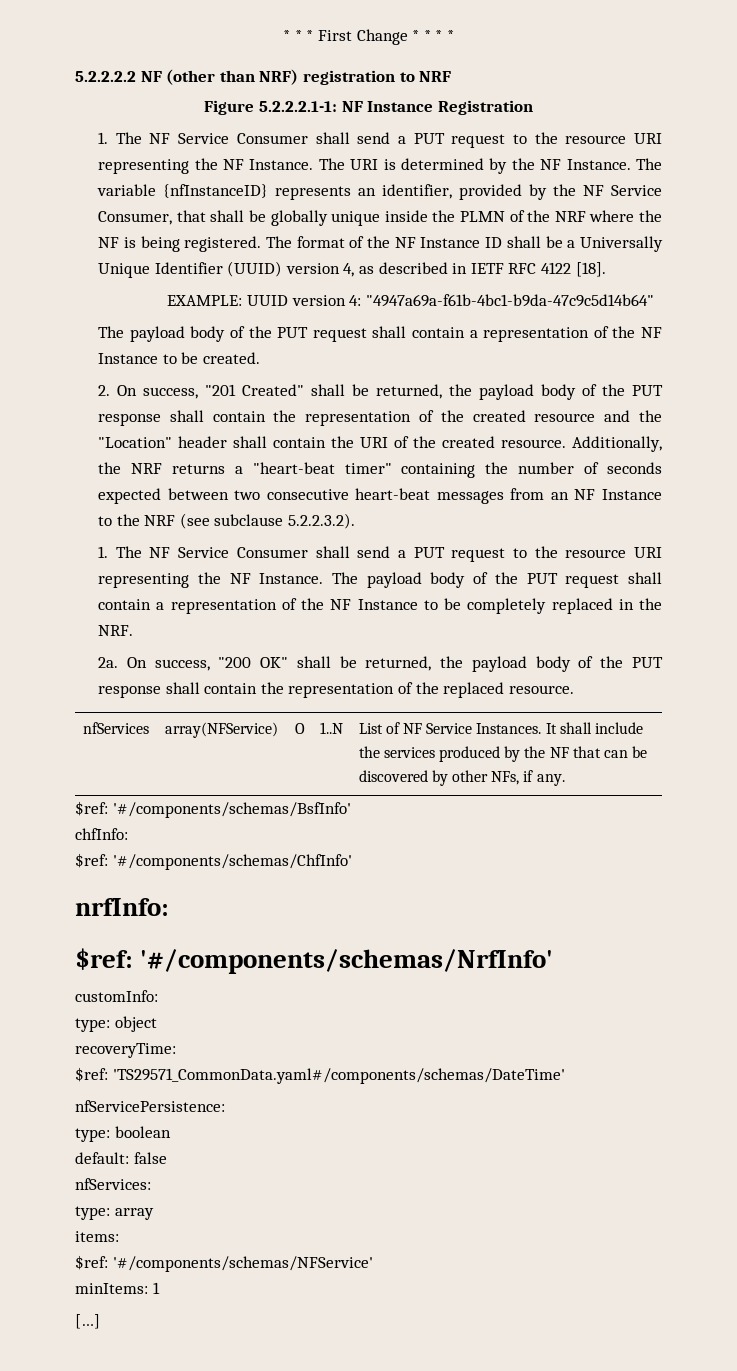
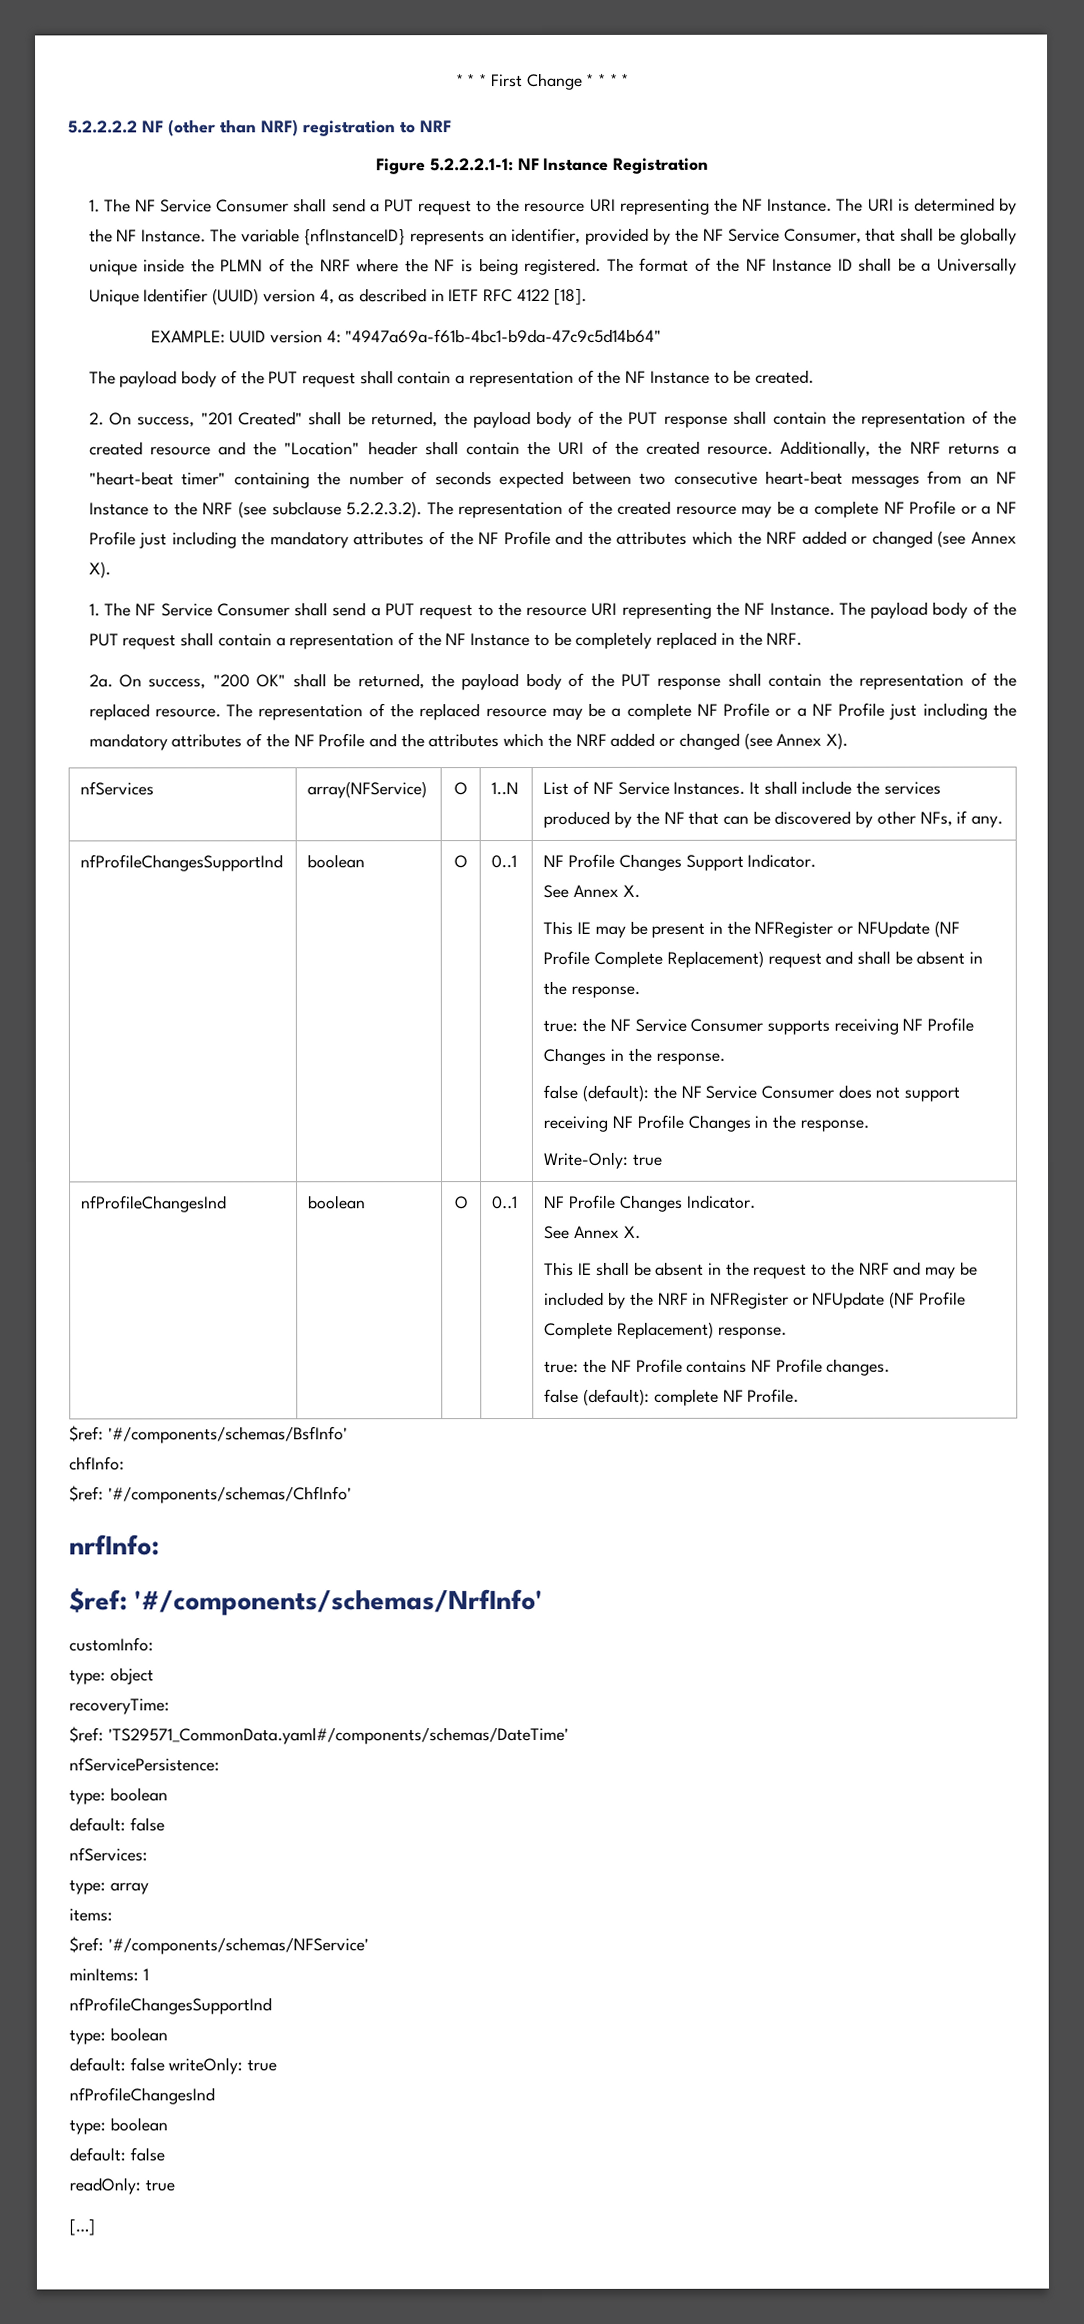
(356, 521) none -> [426,500,1017,519] [88,530,1017,549] [88,561,111,579] The representation of the created resource may be a complete NF Profile or a NF Profile just including the mandatory attributes of the NF Profile and the attributes which the NRF added or changed (see Annex X).
(574, 689) none -> [226,702,1018,721] [88,732,848,751] The representation of the replaced resource may be a complete NF Profile or a NF Profile just including the mandatory attributes of the NF Profile and the attributes which the NRF added or changed (see Annex X).
(565, 780) none -> [80,854,284,872] [307,854,366,869] [453,855,468,869] [491,855,518,869] [543,853,817,871] [543,884,640,898] [543,920,960,938] [543,950,984,968] [543,980,641,998] [543,1017,975,1035] [543,1047,725,1065] [543,1084,961,1102] [543,1114,869,1132] [543,1151,664,1169] [81,1195,228,1213] [308,1195,367,1210] [454,1196,469,1210] [492,1196,519,1210] [544,1194,756,1212] [544,1225,641,1239] [544,1261,978,1279] [544,1291,966,1309] [544,1321,787,1339] [544,1358,891,1376] [544,1388,800,1406] // nfProfileChangesSupportInd | boolean | O | 0..1 | NF Profile Changes Support Indicator. // See Annex X. // This IE may be present in the NFRegister or NFUpdate (NF Profile Complete Replacement) request and shall be absent in the response. // true: the NF Service Consumer supports receiving NF Profile Changes in the response. // false (default): the NF Service Consumer does not support receiving NF Profile Changes in the response. // Write-Only: true // nfProfileChangesInd | boolean | O | 0..1 | NF Profile Changes Indicator. // See Annex X. // This IE shall be absent in the request to the NRF and may be included by the NRF in NFRegister or NFUpdate (NF Profile Complete Replacement) response. // true: the NF Profile contains NF Profile changes. // false (default): complete NF Profile.
(160, 1288) none -> [69,1997,272,2015] [69,2027,168,2045] [69,2057,278,2075] [69,2087,215,2105] [69,2117,168,2135] [69,2147,165,2162] [69,2177,175,2195] // nfProfileChangesSupportInd // type: boolean // default: false writeOnly: true // nfProfileChangesInd // type: boolean // default: false // readOnly: true

